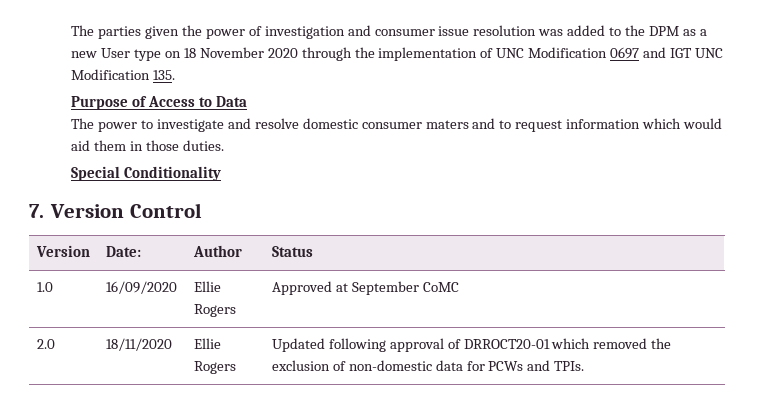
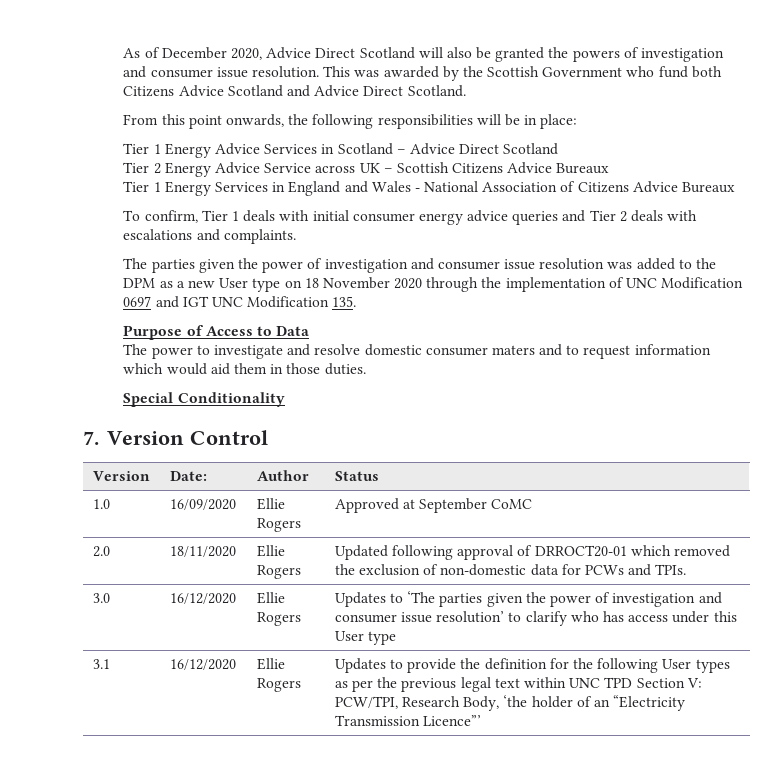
(71, 30) none -> [123,47,725,62] [123,66,722,81] [123,85,466,97] [123,114,578,129] [123,143,559,158] [123,162,610,177] [123,181,736,196] [123,210,698,225] [123,229,296,244] As of December 2020, Advice Direct Scotland will also be granted the powers of investigation and consumer issue resolution. This was awarded by the Scottish Government who fund both Citizens Advice Scotland and Advice Direct Scotland. // From this point onwards, the following responsibilities will be in place: // Tier 1 Energy Advice Services in Scotland – Advice Direct Scotland // Tier 2 Energy Advice Service across UK – Scottish Citizens Advice Bureaux // Tier 1 Energy Services in England and Wales - National Association of Citizens Advice Bureaux // To confirm, Tier 1 deals with initial consumer energy advice queries and Tier 2 deals with escalations and complaints. //
(585, 366) none -> [92,593,110,603] [169,593,236,604] [256,592,285,604] [256,612,301,626] [334,591,722,607] [334,611,737,626] [334,631,397,645] [92,659,110,669] [169,659,236,670] [256,658,285,670] [256,678,301,692] [334,658,730,673] [334,677,702,692] [334,695,686,711] [334,715,482,726] // 3.0 | 16/12/2020 | Ellie Rogers | Updates to ‘The parties given the power of investigation and consumer issue resolution’ to clarify who has access under this User type // 3.1 | 16/12/2020 | Ellie Rogers | Updates to provide the definition for the following User types as per the previous legal text within UNC TPD Section V: PCW/TPI, Research Body, ‘the holder of an “Electricity Transmission Licence”’

